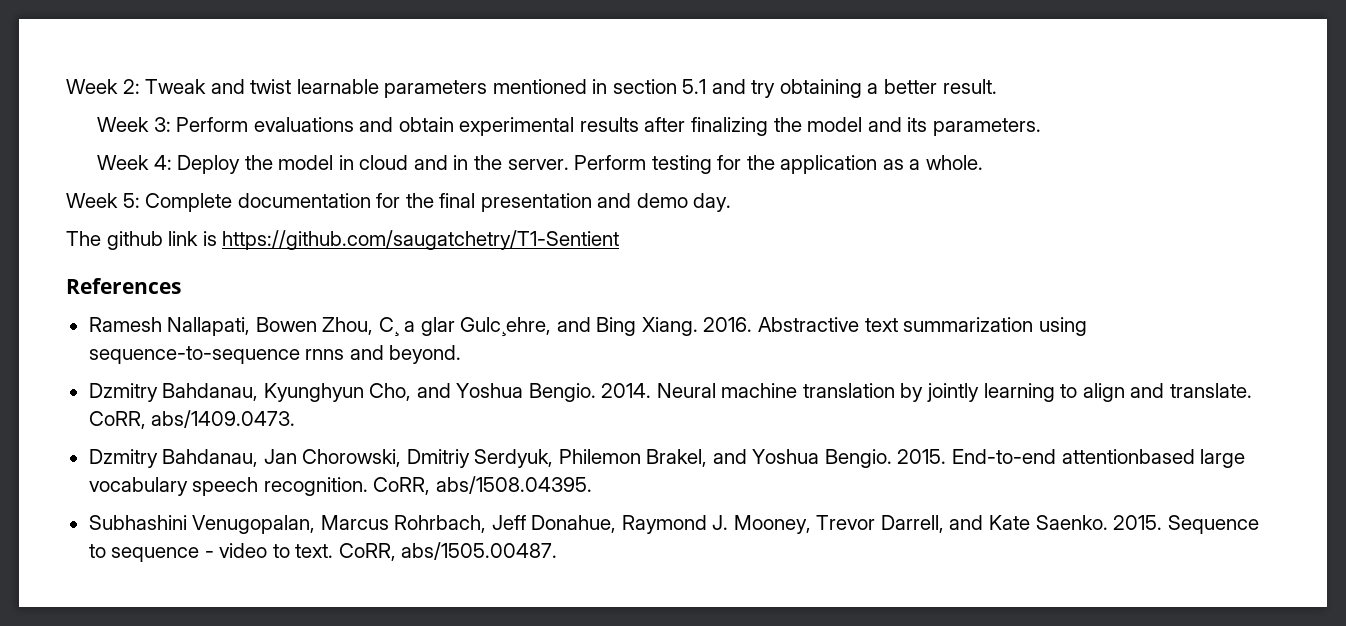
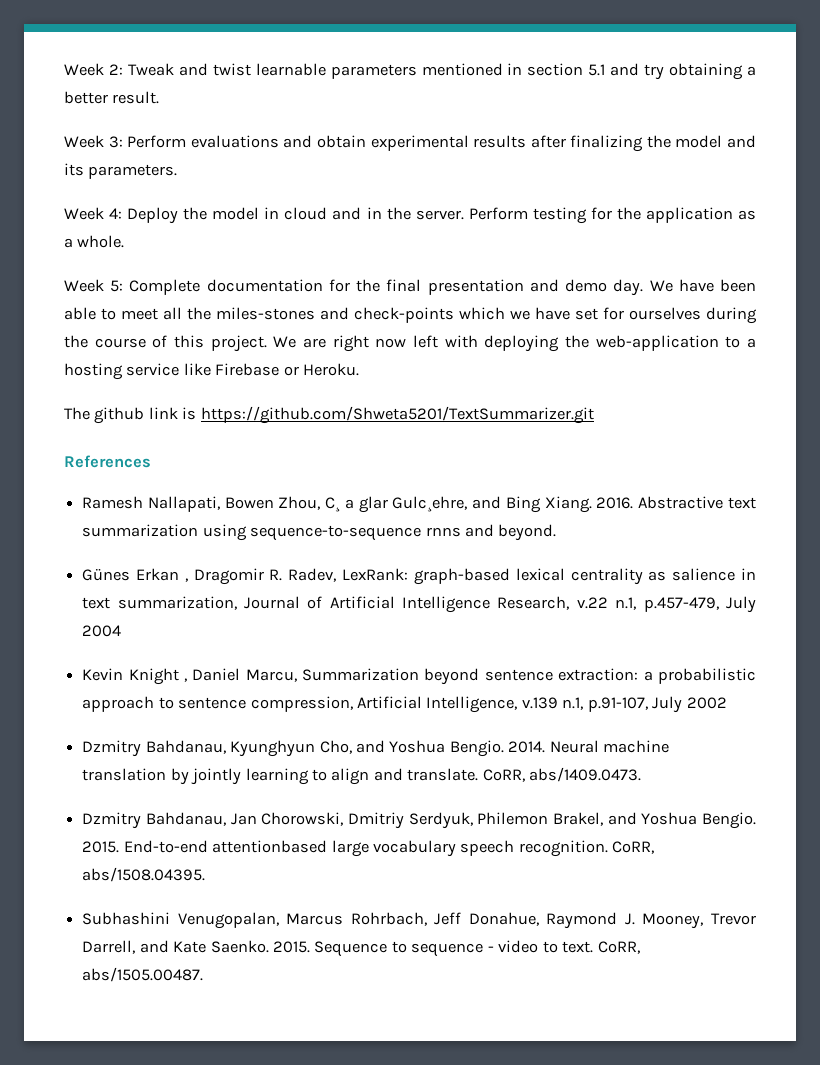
(732, 202) none -> [649,279,757,292] [64,307,757,324] [64,335,757,352] [64,363,360,380] We have been able to meet all the miles-stones and check-points which we have set for ourselves during the course of this project. We are right now left with deploying the web-application to a hosting service like Firebase or Heroku.
[222,230,620,250] https://github.com/saugatchetry/T1-Sentient -> [200,406,594,424] https://github.com/Shweta5201/TextSummarizer.git
(462, 354) none -> [82,568,756,585] [82,596,756,613] [82,625,122,637] [82,668,756,685] [82,696,727,713] // Günes Erkan , Dragomir R. Radev, LexRank: graph-based lexical centrality as salience in text summarization, Journal of Artificial Intelligence Research, v.22 n.1, p.457-479, July 2004 // Kevin Knight , Daniel Marcu, Summarization beyond sentence extraction: a probabilistic approach to sentence compression, Artificial Intelligence, v.139 n.1, p.91-107, July 2002

